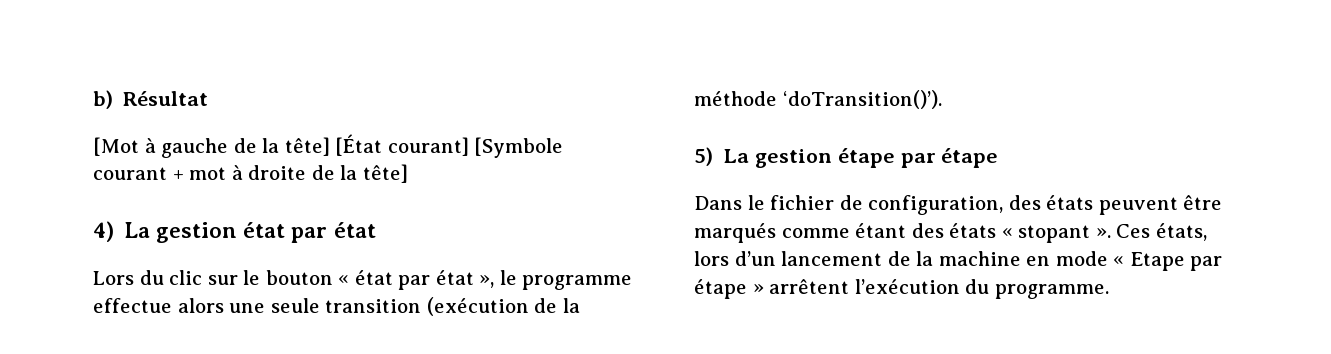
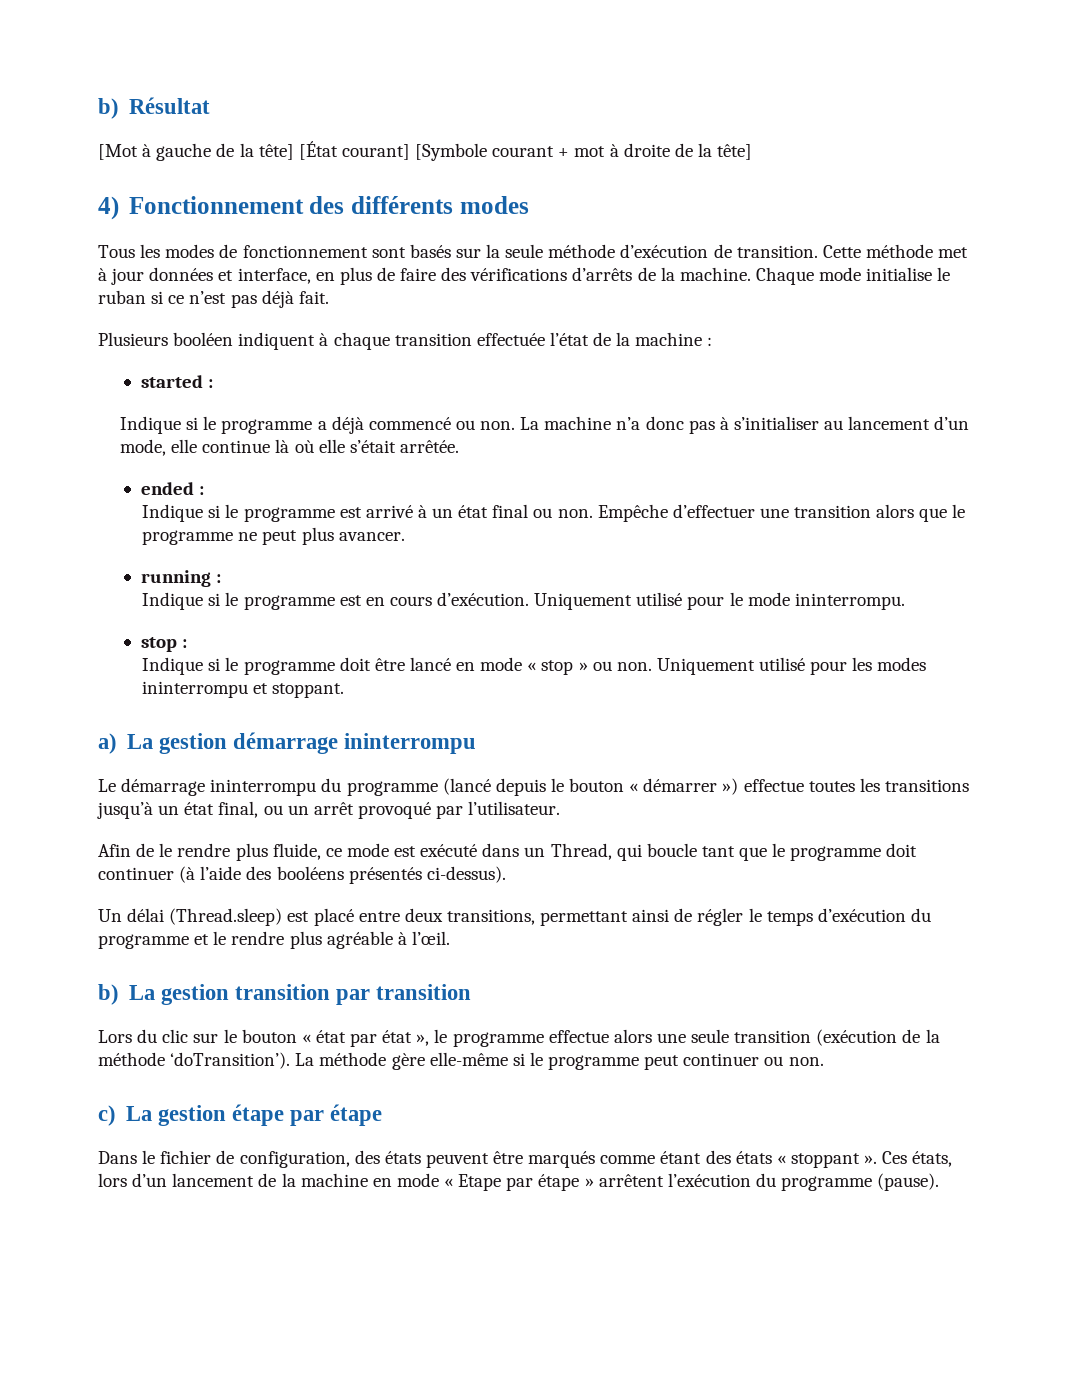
[124,222,376,243] La gestion état par état -> [128,196,529,214] [98,244,969,258] [98,267,951,285] [98,290,329,308] [98,332,713,350] [140,375,214,388] [120,416,970,434] [120,439,459,456] [140,482,205,495] [142,504,966,522] [142,527,405,545] [140,570,222,587] [142,592,905,610] [140,637,188,652] [142,657,927,675] [142,681,345,698] [98,732,476,754] [98,778,969,796] [97,801,561,819] [98,843,918,861] [98,866,506,884] [98,908,931,926] [98,931,450,949] [98,984,471,1005] Fonctionnement des différents modes // Tous les modes de fonctionnement sont basés sur la seule méthode d’exécution de transition. Cette méthode met à jour données et interface, en plus de faire des vérifications d’arrêts de la machine. Chaque mode initialise le ruban si ce n’est pas déjà fait. // Plusieurs booléen indiquent à chaque transition effectuée l’état de la machine : // started : // Indique si le programme a déjà commencé ou non. La machine n’a donc pas à s’initialiser au lancement d’un mode, elle continue là où elle s’était arrêtée. // ended : // Indique si le programme est arrivé à un état final ou non. Empêche d’effectuer une transition alors que le programme ne peut plus avancer. // running : // Indique si le programme est en cours d’exécution. Uniquement utilisé pour le mode ininterrompu. // stop : // Indique si le programme doit être lancé en mode « stop » ou non. Uniquement utilisé pour les modes ininterrompu et stoppant. // a) La gestion démarrage ininterrompu // Le démarrage ininterrompu du programme (lancé depuis le bouton « démarrer ») effectue toutes les transitions jusqu’à un état final, ou un arrêt provoqué par l’utilisateur. // Afin de le rendre plus fluide, ce mode est exécuté dans un Thread, qui boucle tant que le programme doit continuer (à l’aide des booléens présentés ci-dessus). // Un délai (Thread.sleep) est placé entre deux transitions, permettant ainsi de régler le temps d’exécution du programme et le rendre plus agréable à l’œil. // b) La gestion transition par transition
[782,90,942,109] [694,147,713,166] ‘doTransition()’). // 5) -> [170,1052,824,1070] [98,1105,116,1126] ‘doTransition’). La méthode gère elle-même si le programme peut continuer ou non. // c)
[1018,225,1091,243] stopant -> [790,1153,860,1168] stoppant
[994,284,1109,299] programme. -> [781,1173,940,1191] programme (pause).

